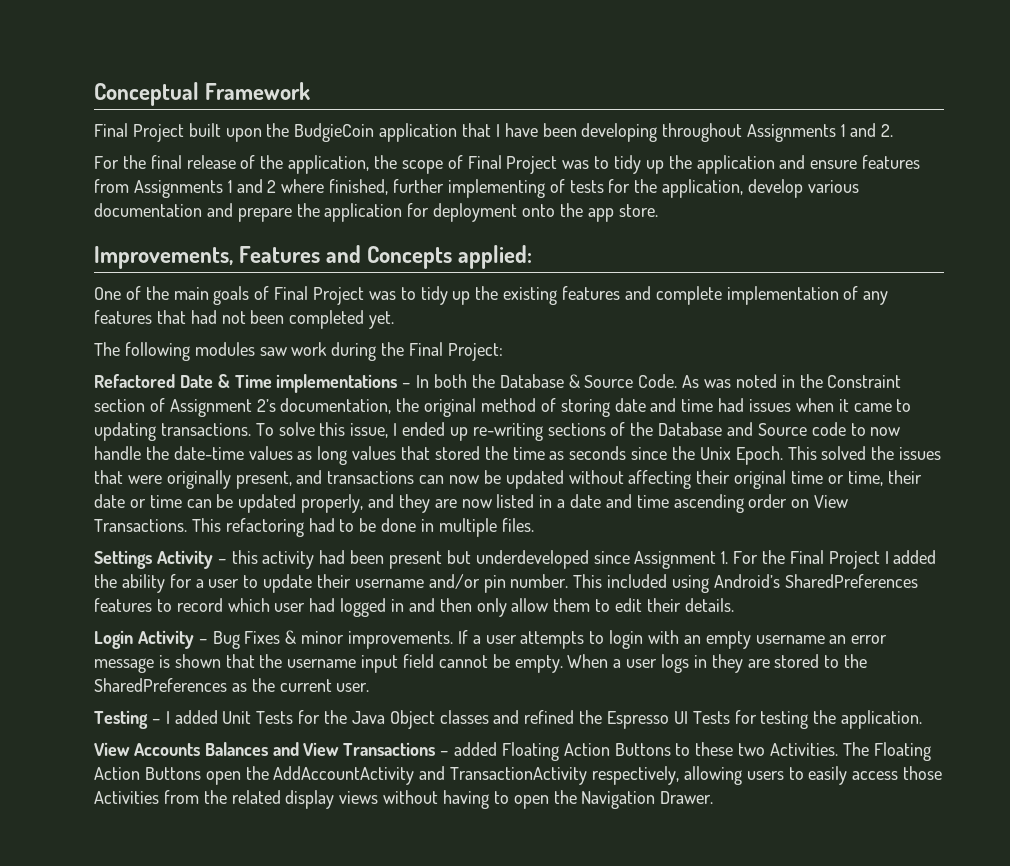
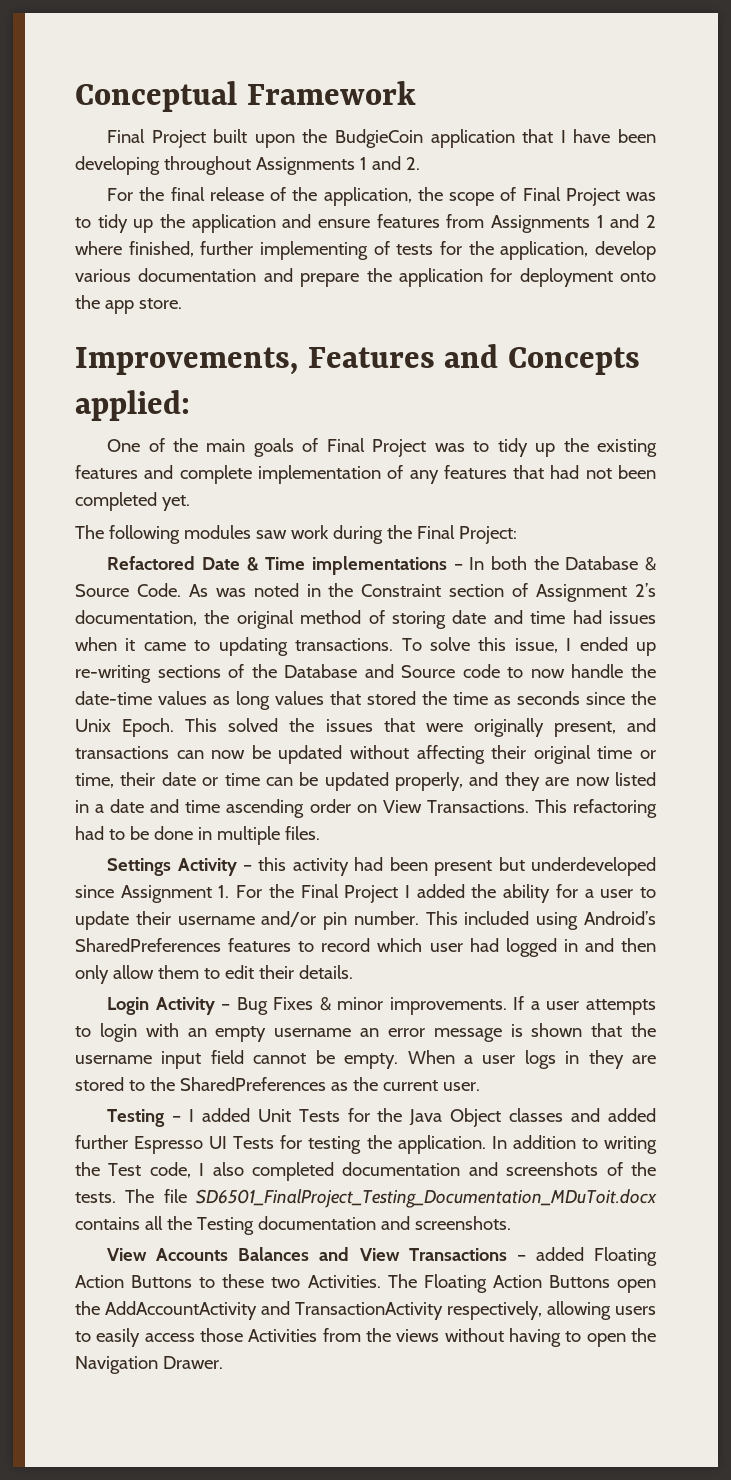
[524,710,603,724] refined the -> [608,1108,656,1122] [75,1135,128,1149] added further
(923, 719) none -> [491,1135,657,1154] [75,1162,656,1181] [75,1189,658,1208] [75,1216,511,1235] In addition to writing the Test code, I also completed documentation and screenshots of the tests. The file SD6501_FinalProject_Testing_Documentation_MDuToit.docx contains all the Testing documentation and screenshots.
[231,790,335,809] related display -> (392, 1335) none

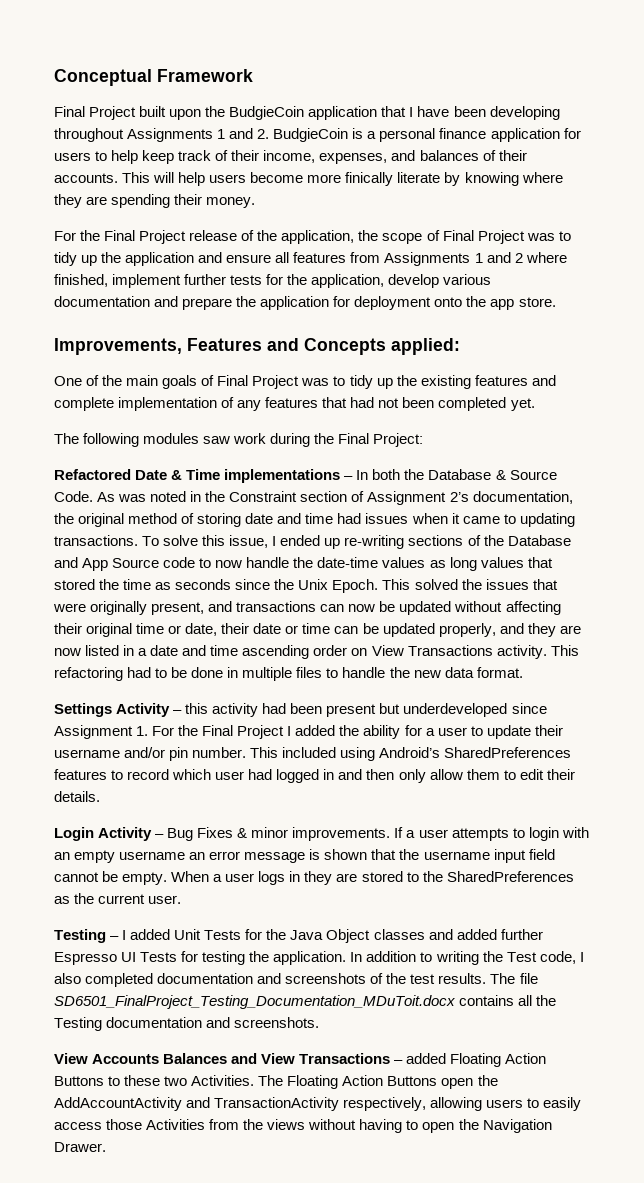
[107,187,205,201] // For the final -> [273,128,581,142] [54,150,527,164] [54,172,563,186] [54,194,256,208] [54,230,187,244] BudgieCoin is a personal finance application for users to help keep track of their income, expenses, and balances of their accounts. This will help users become more finically literate by knowing where they are spending their money. // For the Final Project
(370, 223) none -> [275,252,290,263] all
[200,241,390,260] further implementing of -> [112,274,227,288] implement further
(394, 671) none -> [82,558,109,571] App
[75,773,114,788] time, -> [185,623,218,636] date,
[426,800,529,813] Transactions. -> [407,645,547,659] Transactions activity.
[284,826,320,840] files. -> [296,667,523,678] files to handle the new data format.
[75,1192,116,1203] tests. -> [410,973,487,984] test results.

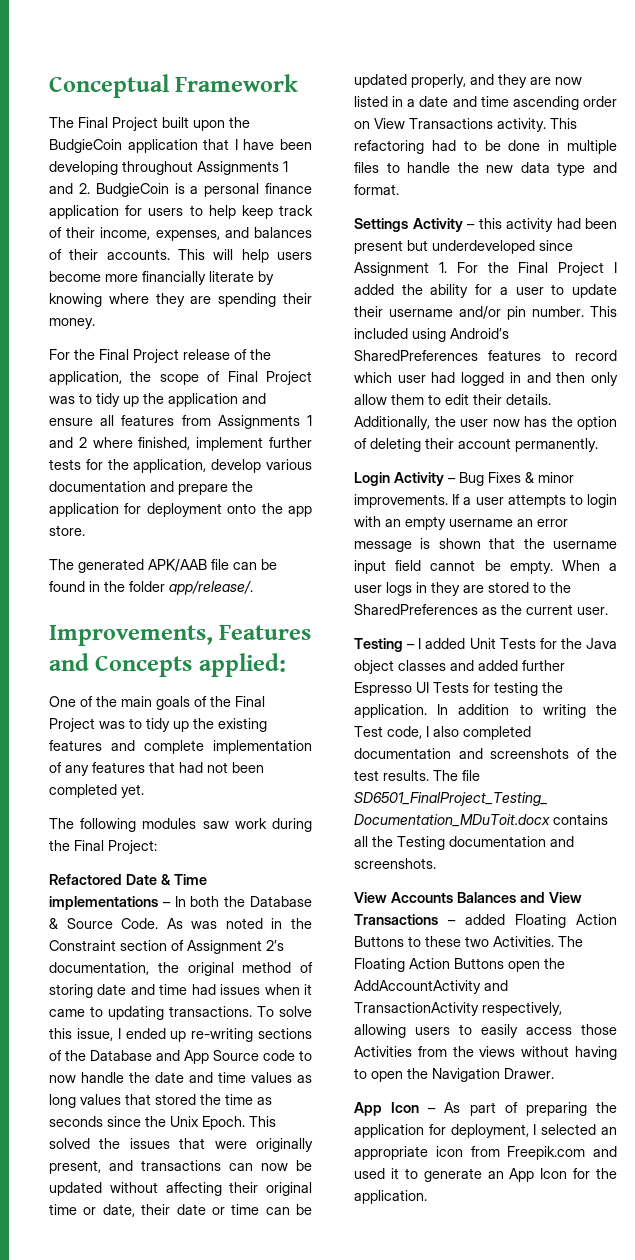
(253, 75) none -> [49,117,74,128] The
[345,172,394,186] finically -> [142,271,206,285] financially
(556, 302) none -> [49,559,277,573] [49,581,253,595] // The generated APK/AAB file can be found in the folder app/release/.
(215, 380) none -> [210,696,231,707] the
[317,557,379,568] date-time -> [155,1072,246,1083] date and time
(474, 672) none -> [557,162,617,176] type and
(100, 796) none -> [354,416,617,430] [354,438,598,452] Additionally, the user now has the option of deleting their account permanently.
[326,929,371,943] Object -> [354,660,394,674] object
(106, 1147) none -> [354,1102,617,1116] [354,1124,617,1138] [354,1146,617,1160] [354,1168,617,1182] [354,1190,427,1204] // App Icon – As part of preparing the application for deployment, I selected an appropriate icon from Freepik.com and used it to generate an App Icon for the application.

